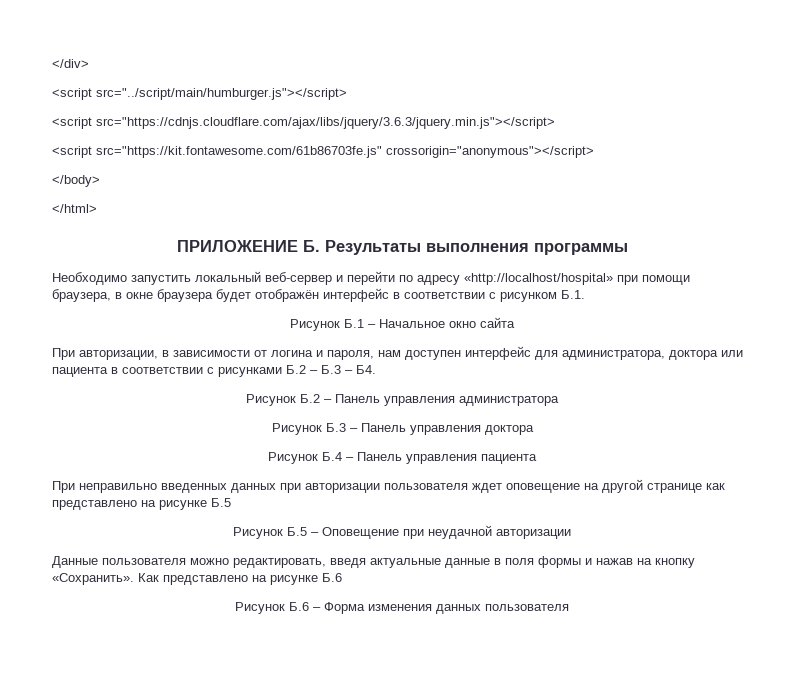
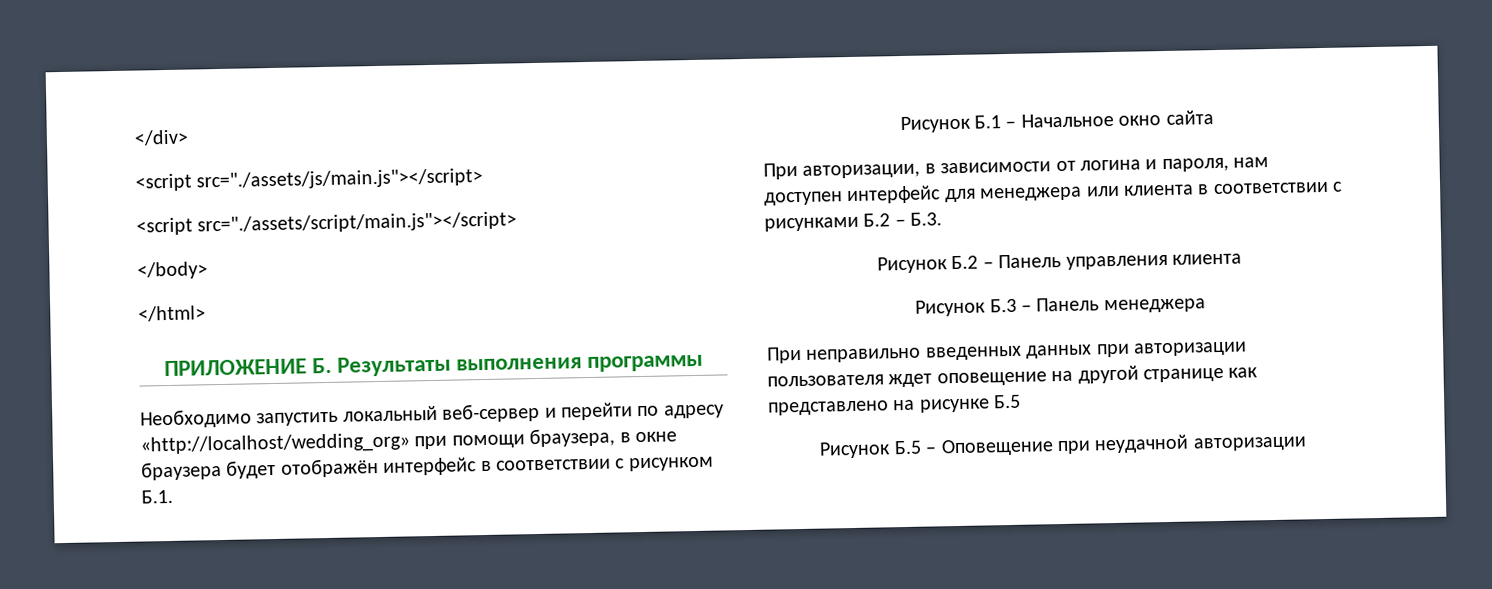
[96,88,347,100] [52,117,555,129] [52,146,594,158] src="../script/main/humburger.js"></script> // <script src="https://cdnjs.cloudflare.com/ajax/libs/jquery/3.6.3/jquery.min.js"></script> // <script src="https://kit.fontawesome.com/61b86703fe.js" crossorigin="anonymous"></script> -> [196,167,484,191] [136,211,518,236] src="./assets/js/main.js"></script> // <script src="./assets/script/main.js"></script>
[464,273,613,285] «http://localhost/hospital» -> [140,432,410,456] «http://localhost/wedding_org»
[562,350,743,360] [52,367,108,377] администратора, доктора или пациента -> [980,184,1194,202] менеджера или клиента
[321,365,376,374] Б.3 – Б4. -> [910,212,943,226] Б.3.
[459,396,559,406] администратора -> [1172,253,1242,265] клиента
[409,425,534,435] [268,452,537,464] управления доктора // Рисунок Б.4 – Панель управления пациента -> [1103,298,1206,314] менеджера
[52,556,695,568] [52,573,342,585] [235,602,569,614] // Данные пользователя можно редактировать, введя актуальные данные в поля формы и нажав на кнопку «Сохранить». Как представлено на рисунке Б.6 // Рисунок Б.6 – Форма изменения данных пользователя -> (1307, 444) none

